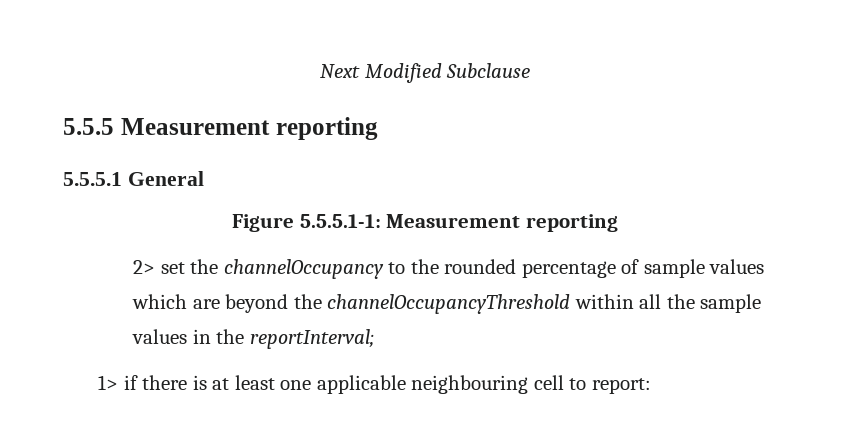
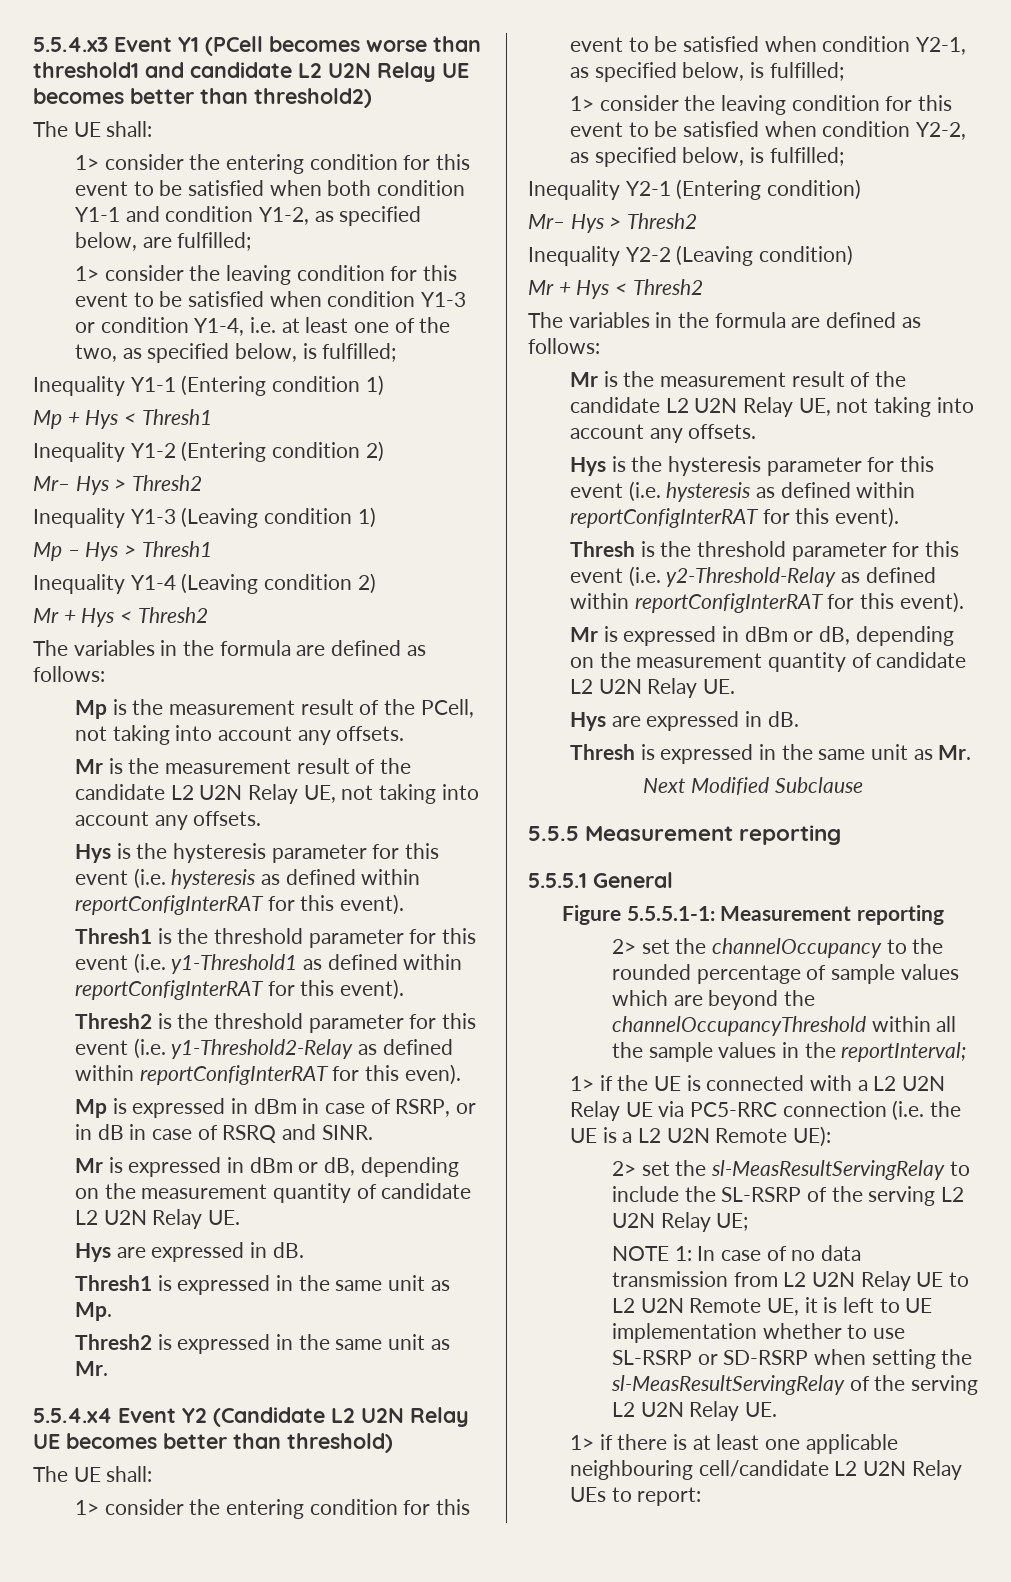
(319, 71) none -> [33,36,481,56] [33,62,469,82] [33,88,372,108] [33,121,153,137] [74,154,470,174] [74,180,465,196] [74,206,422,226] [74,232,252,251] [74,265,457,285] [74,291,466,307] [74,317,451,336] [74,343,397,363] [33,375,384,396] [33,409,212,429] [33,441,384,462] [33,475,203,495] [33,507,376,528] [33,541,212,561] [33,573,376,594] [33,607,208,627] [33,640,426,656] [33,666,105,682] [74,699,474,719] [74,725,405,745] [74,758,411,774] [74,784,479,804] [74,811,262,830] [74,843,439,863] [74,868,421,889] [74,894,404,915] [74,928,476,948] [74,953,463,974] [74,979,404,1000] [74,1013,476,1033] [74,1038,453,1059] [74,1064,461,1085] [74,1098,476,1118] [74,1124,373,1143] [74,1157,459,1177] [74,1183,472,1203] [74,1209,240,1229] [74,1242,304,1262] [74,1275,450,1295] [74,1302,112,1321] [74,1334,450,1354] [74,1361,108,1376] [33,1407,469,1427] [33,1433,393,1453] [33,1466,153,1482] [74,1499,470,1519] [569,36,966,55] [569,62,844,82] [569,95,952,115] [569,121,966,140] [569,147,844,167] [528,179,862,200] [528,213,698,233] [528,245,854,266] [528,279,703,299] [528,312,921,328] [528,338,600,354] [569,371,906,387] [569,397,974,417] [569,424,757,443] [569,456,934,476] [569,481,916,502] [569,507,899,528] [569,541,959,561] [569,566,936,587] [569,592,964,613] [569,626,954,646] [569,652,967,672] [569,678,735,698] [569,711,799,731] [569,744,972,764] 5.5.4.x3 Event Y1 (PCell becomes worse than threshold1 and candidate L2 U2N Relay UE becomes better than threshold2) // The UE shall: // 1> consider the entering condition for this event to be satisfied when both condition Y1-1 and condition Y1-2, as specified below, are fulfilled; // 1> consider the leaving condition for this event to be satisfied when condition Y1-3 or condition Y1-4, i.e. at least one of the two, as specified below, is fulfilled; // Inequality Y1-1 (Entering condition 1) // Mp + Hys < Thresh1 // Inequality Y1-2 (Entering condition 2) // Mr– Hys > Thresh2 // Inequality Y1-3 (Leaving condition 1) // Mp – Hys > Thresh1 // Inequality Y1-4 (Leaving condition 2) // Mr + Hys < Thresh2 // The variables in the formula are defined as follows: // Mp is the measurement result of the PCell, not taking into account any offsets. // Mr is the measurement result of the candidate L2 U2N Relay UE, not taking into account any offsets. // Hys is the hysteresis parameter for this event (i.e. hysteresis as defined within reportConfigInterRAT for this event). // Thresh1 is the threshold parameter for this event (i.e. y1-Threshold1 as defined within reportConfigInterRAT for this event). // Thresh2 is the threshold parameter for this event (i.e. y1-Threshold2-Relay as defined within reportConfigInterRAT for this even). // Mp is expressed in dBm in case of RSRP, or in dB in case of RSRQ and SINR. // Mr is expressed in dBm or dB, depending on the measurement quantity of candidate L2 U2N Relay UE. // Hys are expressed in dB. // Thresh1 is expressed in the same unit as Mp. // Thresh2 is expressed in the same unit as Mr. // 5.5.4.x4 Event Y2 (Candidate L2 U2N Relay UE becomes better than threshold) // The UE shall: // 1> consider the entering condition for this event to be satisfied when condition Y2-1, as specified below, is fulfilled; // 1> consider the leaving condition for this event to be satisfied when condition Y2-2, as specified below, is fulfilled; // Inequality Y2-1 (Entering condition) // Mr– Hys > Thresh2 // Inequality Y2-2 (Leaving condition) // Mr + Hys < Thresh2 // The variables in the formula are defined as follows: // Mr is the measurement result of the candidate L2 U2N Relay UE, not taking into account any offsets. // Hys is the hysteresis parameter for this event (i.e. hysteresis as defined within reportConfigInterRAT for this event). // Thresh is the threshold parameter for this event (i.e. y2-Threshold-Relay as defined within reportConfigInterRAT for this event). // Mr is expressed in dBm or dB, depending on the measurement quantity of candidate L2 U2N Relay UE. // Hys are expressed in dB. // Thresh is expressed in the same unit as Mr. //
(374, 339) none -> [569,1075,945,1091] [569,1100,961,1121] [569,1126,831,1147] [611,1160,970,1180] [611,1186,964,1206] [611,1212,749,1232] [611,1245,861,1261] [611,1271,969,1291] [611,1297,933,1316] [611,1323,905,1343] [611,1349,973,1369] [610,1375,978,1395] [611,1401,777,1421] // 1> if the UE is connected with a L2 U2N Relay UE via PC5-RRC connection (i.e. the UE is a L2 U2N Remote UE): // 2> set the sl-MeasResultServingRelay to include the SL-RSRP of the serving L2 U2N Relay UE; // NOTE 1: In case of no data transmission from L2 U2N Relay UE to L2 U2N Remote UE, it is left to UE implementation whether to use SL-RSRP or SD-RSRP when setting the sl-MeasResultServingRelay of the serving L2 U2N Relay UE.
[533,375,564,390] cell -> [698,1460,962,1480] [569,1487,606,1502] cell/candidate L2 U2N Relay UEs

